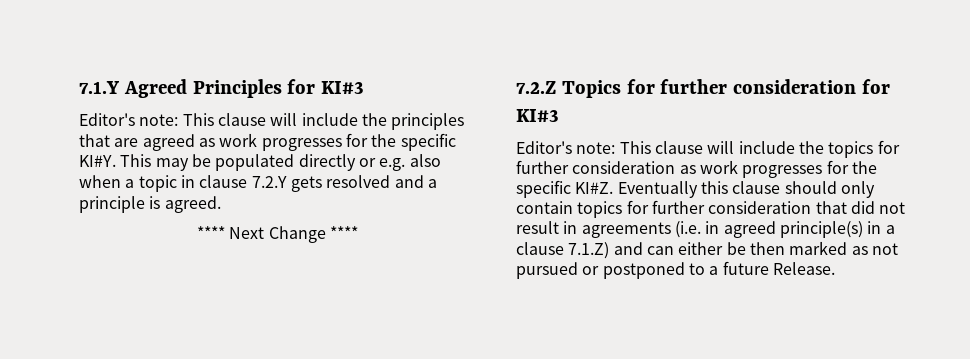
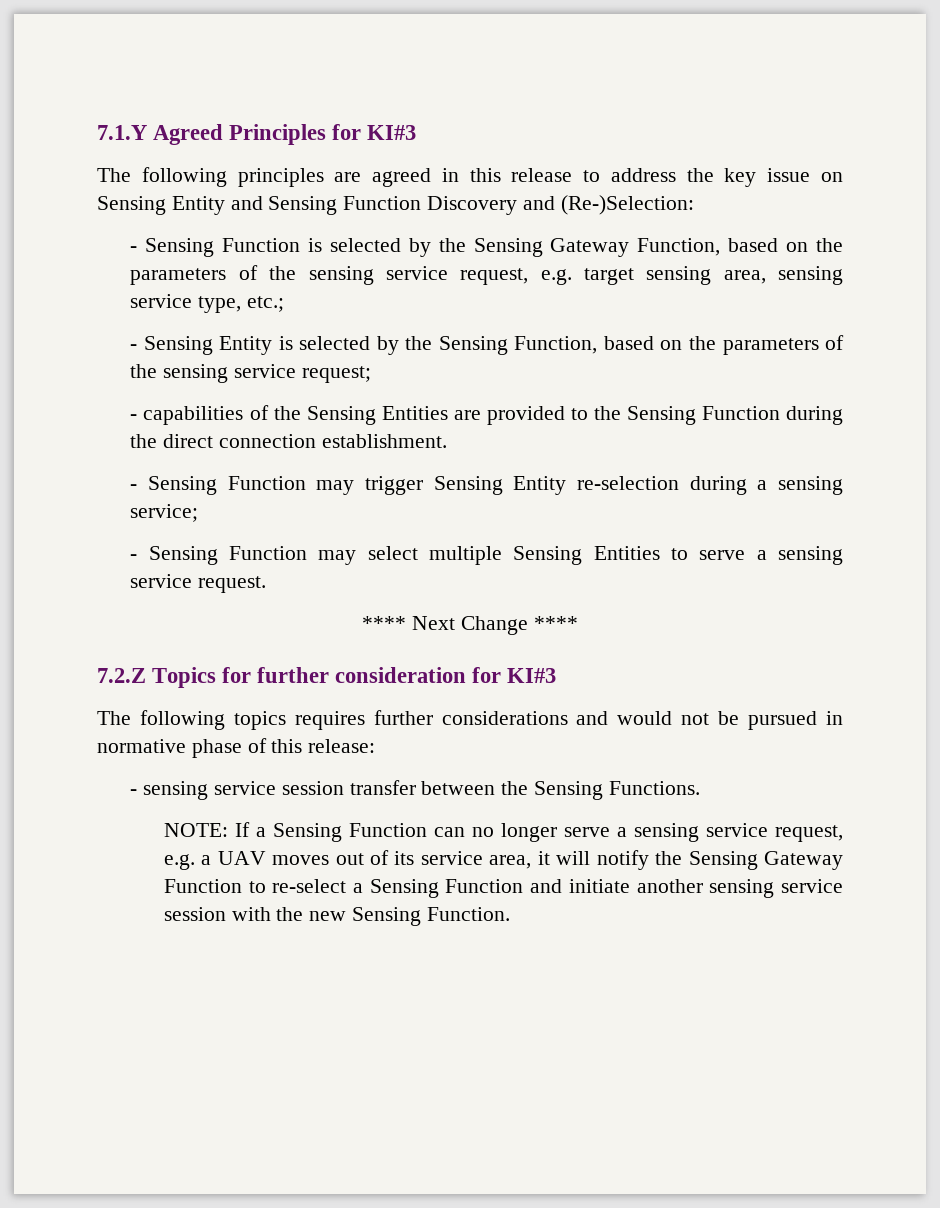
[79,113,465,130] [79,133,456,151] [79,154,441,171] [79,175,437,192] [79,196,221,213] Editor's note: This clause will include the principles that are agreed as work progresses for the specific KI#Y. This may be populated directly or e.g. also when a topic in clause 7.2.Y gets resolved and a principle is agreed. -> [97,167,843,187] [97,195,694,215] [130,238,844,257] [130,265,843,285] [130,294,285,313] [130,335,845,355] [130,364,371,383] [130,405,843,425] [130,434,447,448] [130,476,844,495] [130,504,199,522] [130,546,843,565] [130,574,267,593] The following principles are agreed in this release to address the key issue on Sensing Entity and Sensing Function Discovery and (Re-)Selection: // - Sensing Function is selected by the Sensing Gateway Function, based on the parameters of the sensing service request, e.g. target sensing area, sensing service type, etc.; // - Sensing Entity is selected by the Sensing Function, based on the parameters of the sensing service request; // - capabilities of the Sensing Entities are provided to the Sensing Function during the direct connection establishment. // - Sensing Function may trigger Sensing Entity re-selection during a sensing service; // - Sensing Function may select multiple Sensing Entities to serve a sensing service request.
[516,140,900,158] [516,160,877,178] [516,180,875,198] [516,200,906,218] [516,221,895,238] [516,241,898,259] [516,261,835,279] Editor's note: This clause will include the topics for further consideration as work progresses for the specific KI#Z. Eventually this clause should only contain topics for further consideration that did not result in agreements (i.e. in agreed principle(s) in a clause 7.1.Z) and can either be then marked as not pursued or postponed to a future Release. -> [97,710,843,730] [97,738,376,758] [130,780,700,800] [163,822,843,842] [163,850,844,870] [163,879,843,898] [163,907,510,926] The following topics requires further considerations and would not be pursued in normative phase of this release: // - sensing service session transfer between the Sensing Functions. // NOTE: If a Sensing Function can no longer serve a sensing service request, e.g. a UAV moves out of its service area, it will notify the Sensing Gateway Function to re-select a Sensing Function and initiate another sensing service session with the new Sensing Function.

